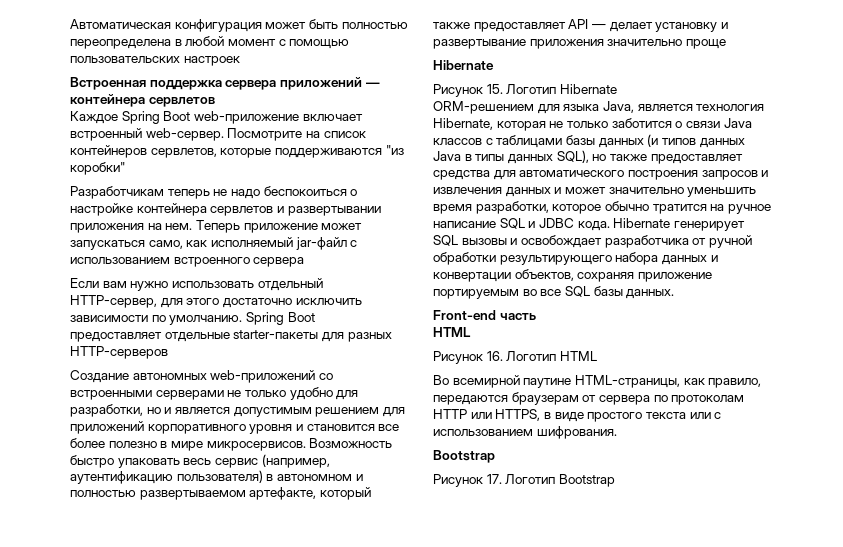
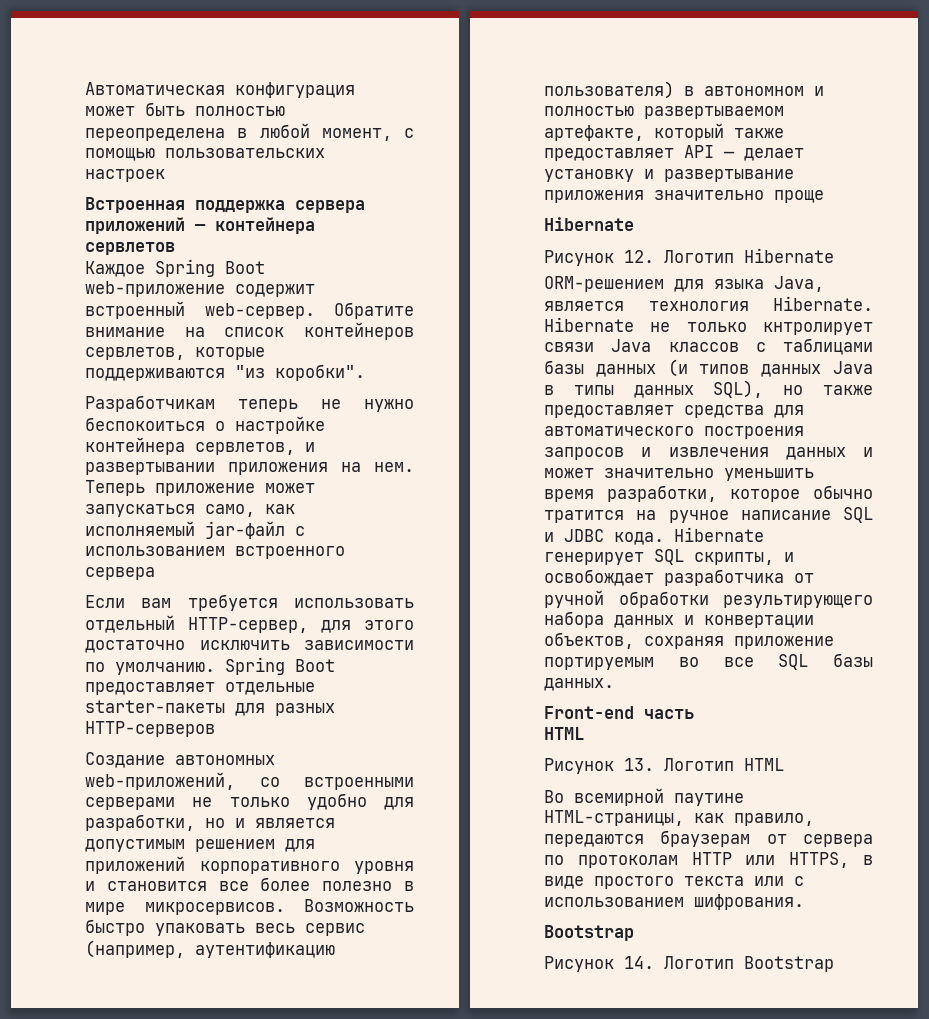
[227,39,276,46] момент -> [321,128,392,141] момент,
[302,114,363,121] включает -> [235,284,315,297] содержит
[227,128,303,141] Посмотрите -> [334,302,414,319] [85,327,165,337] Обратите внимание
[70,162,125,175] коробки" -> [275,364,365,381] коробки".
[230,189,260,199] надо -> [364,399,414,412] нужно
[210,206,274,216] сервлетов -> [195,442,295,455] сервлетов,
[130,281,169,291] нужно -> [187,594,278,611] требуется
[210,370,316,383] web-приложений -> [85,772,235,790] web-приложений,
[486,84,503,94] 15. -> [624,250,654,263] 12.
[433,118,683,131] Hibernate, которая не только заботится о -> [773,296,873,311] [544,317,873,335] Hibernate. Hibernate не только кнтролирует
[461,238,507,245] вызовы -> [694,552,774,565] скрипты,
[486,351,503,361] 16. -> [624,758,654,771] 13.
[486,474,502,484] 17. -> [624,956,654,969] 14.

